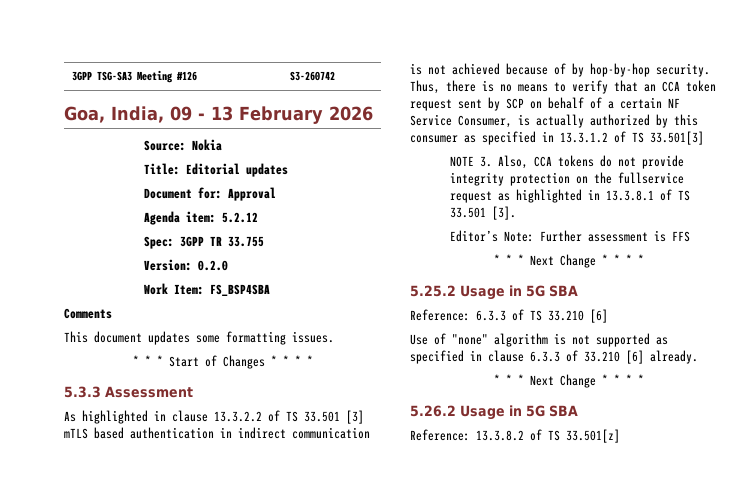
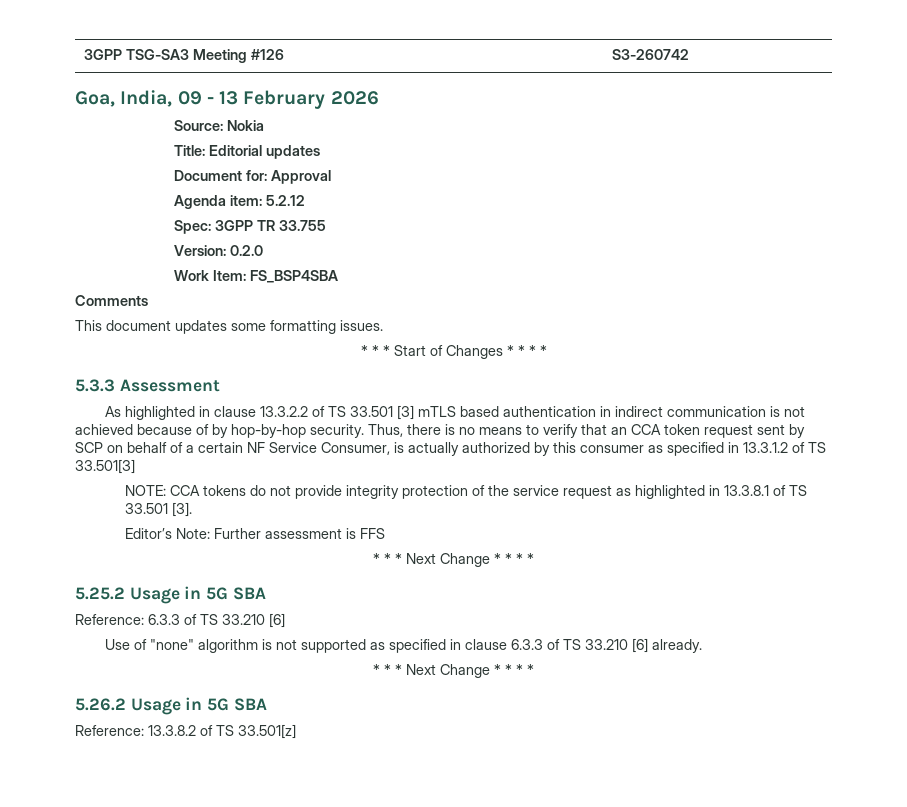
[450,155,529,169] NOTE 3. Also, -> [124,485,166,496] NOTE:
[576,172,685,184] on the fullservice -> [471,485,559,496] of the service
(578, 356) none -> [563,639,582,650] TS

